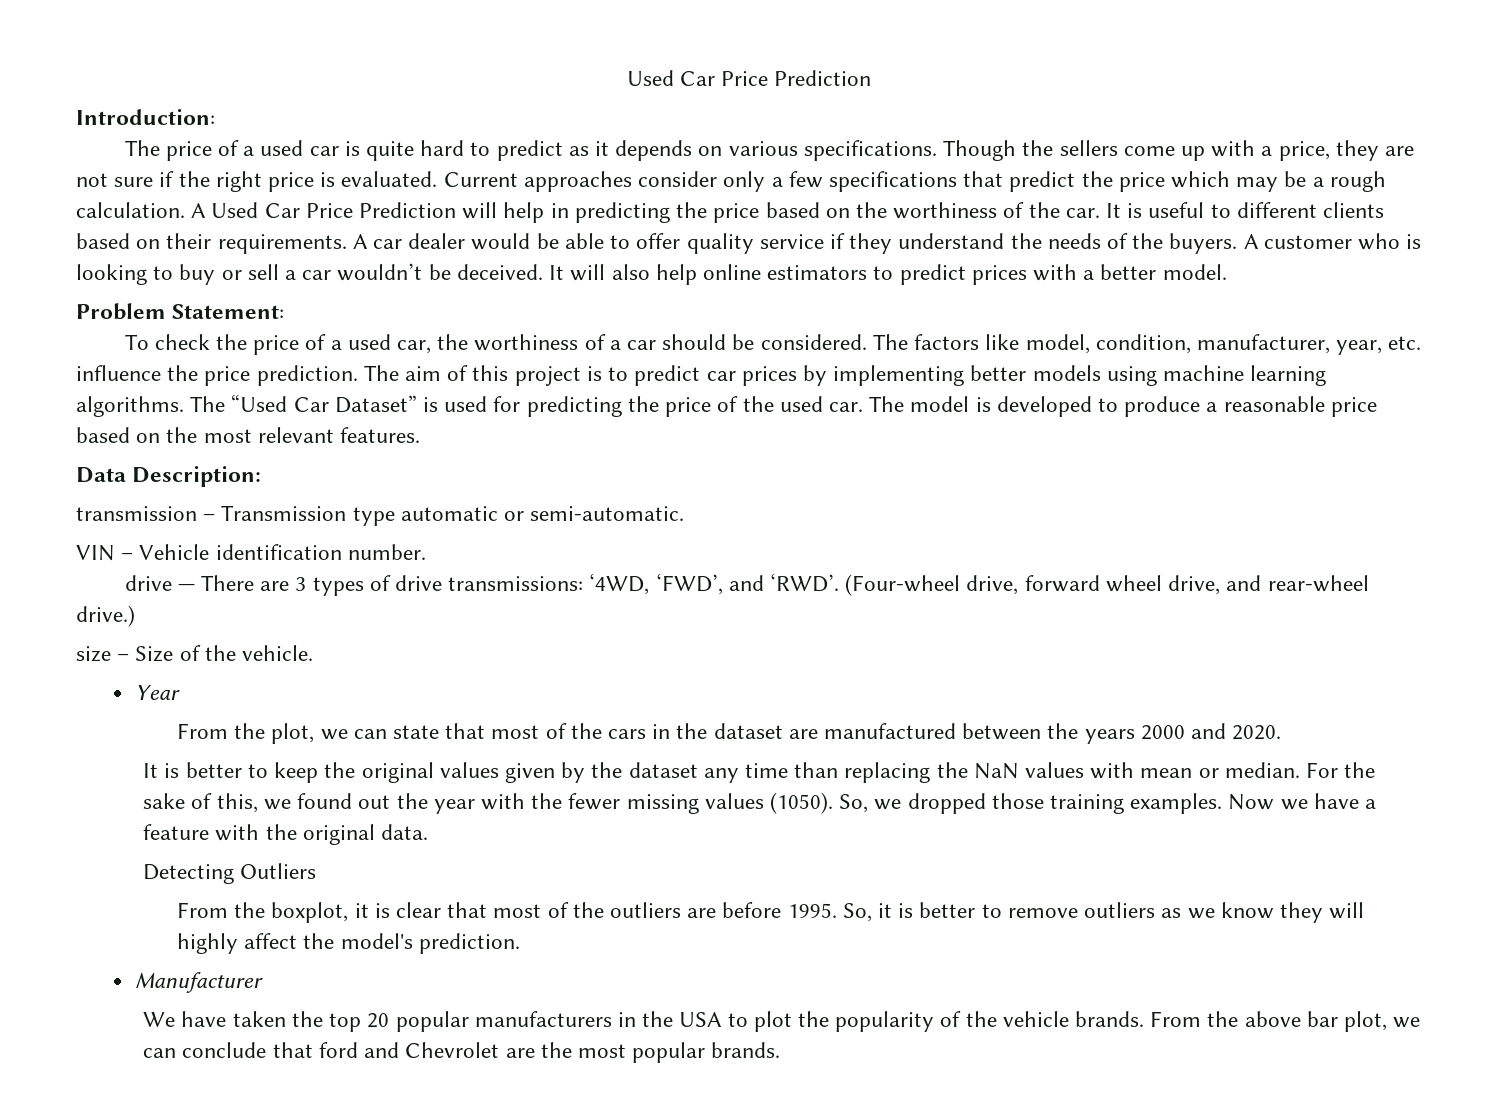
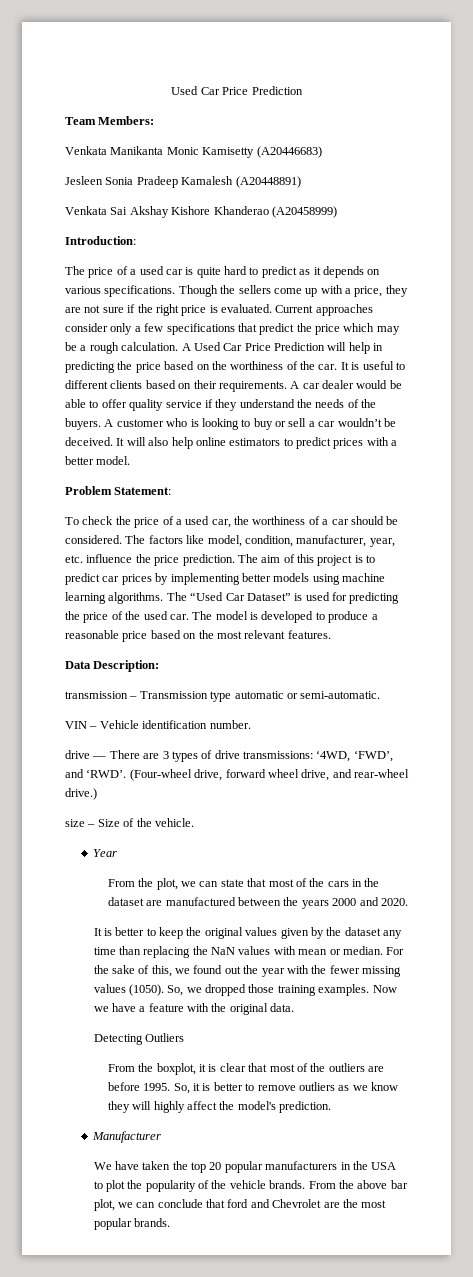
[626,70,872,86] Used Car Price Prediction -> [171,86,303,95] [65,116,155,125] [65,146,322,158] [65,176,301,188] [65,206,337,218] Used Car Price Prediction // Team Members: // Venkata Manikanta Monic Kamisetty (A20446683) // Jesleen Sonia Pradeep Kamalesh (A20448891) // Venkata Sai Akshay Kishore Khanderao (A20458999)

